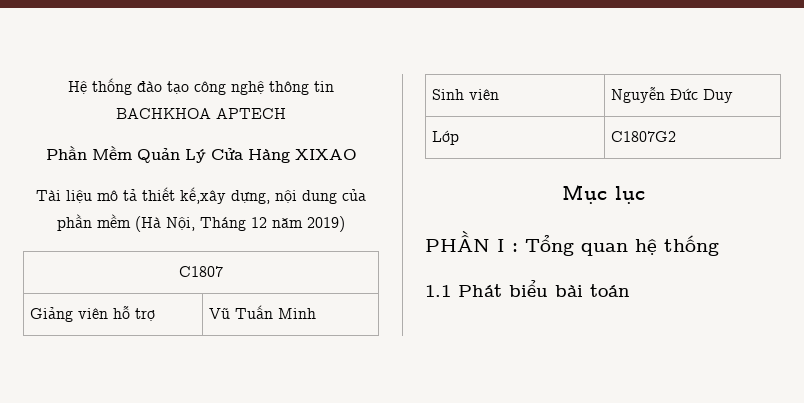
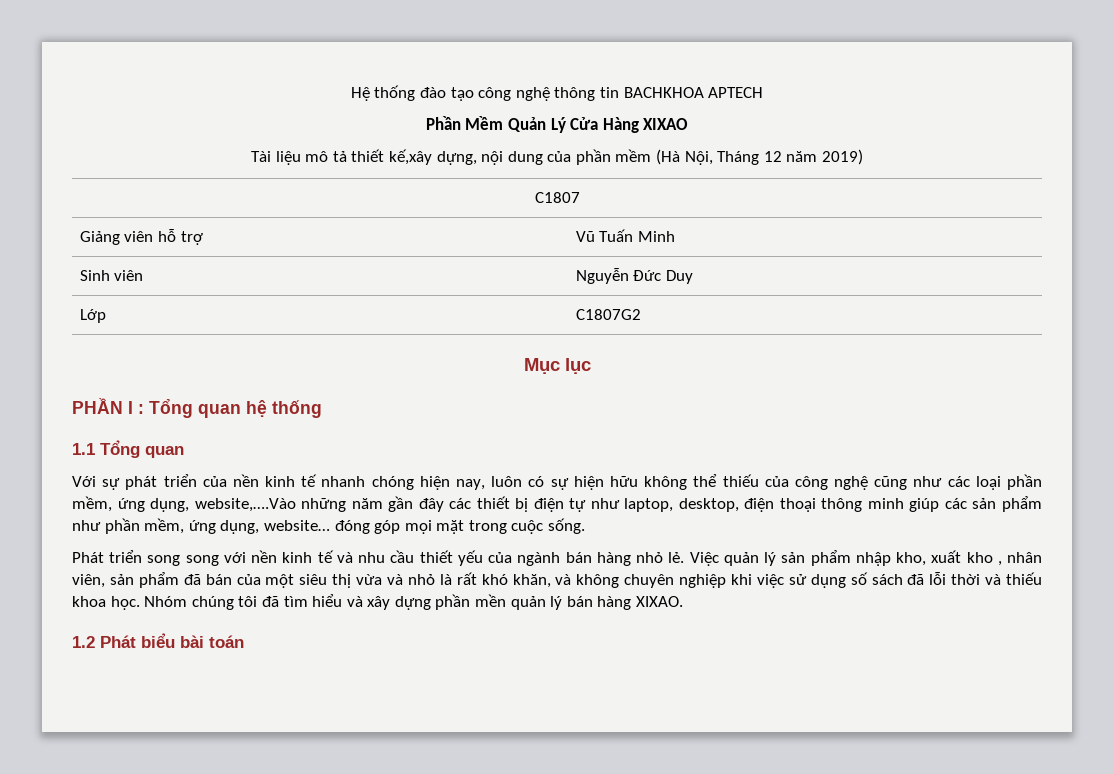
(451, 291) none -> [100,440,184,458] [72,474,1043,490] [72,496,1042,512] [72,518,586,534] [72,550,1043,566] [72,572,1042,588] [72,594,684,610] [72,636,95,648] Tổng quan // Với sự phát triển của nền kinh tế nhanh chóng hiện nay, luôn có sự hiện hữu không thể thiếu của công nghệ cũng như các loại phần mềm, ứng dụng, website,….Vào những năm gần đây các thiết bị điện tự như laptop, desktop, điện thoại thông minh giúp các sản phẩm như phần mềm, ứng dụng, website… đóng góp mọi mặt trong cuộc sống. // Phát triển song song với nền kinh tế và nhu cầu thiết yếu của ngành bán hàng nhỏ lẻ. Việc quản lý sản phẩm nhập kho, xuất kho , nhân viên, sản phẩm đã bán của một siêu thị vừa và nhỏ là rất khó khăn, và không chuyên nghiệp khi việc sử dụng số sách đã lỗi thời và thiếu khoa học. Nhóm chúng tôi đã tìm hiểu và xây dựng phần mền quản lý bán hàng XIXAO. // 1.2

